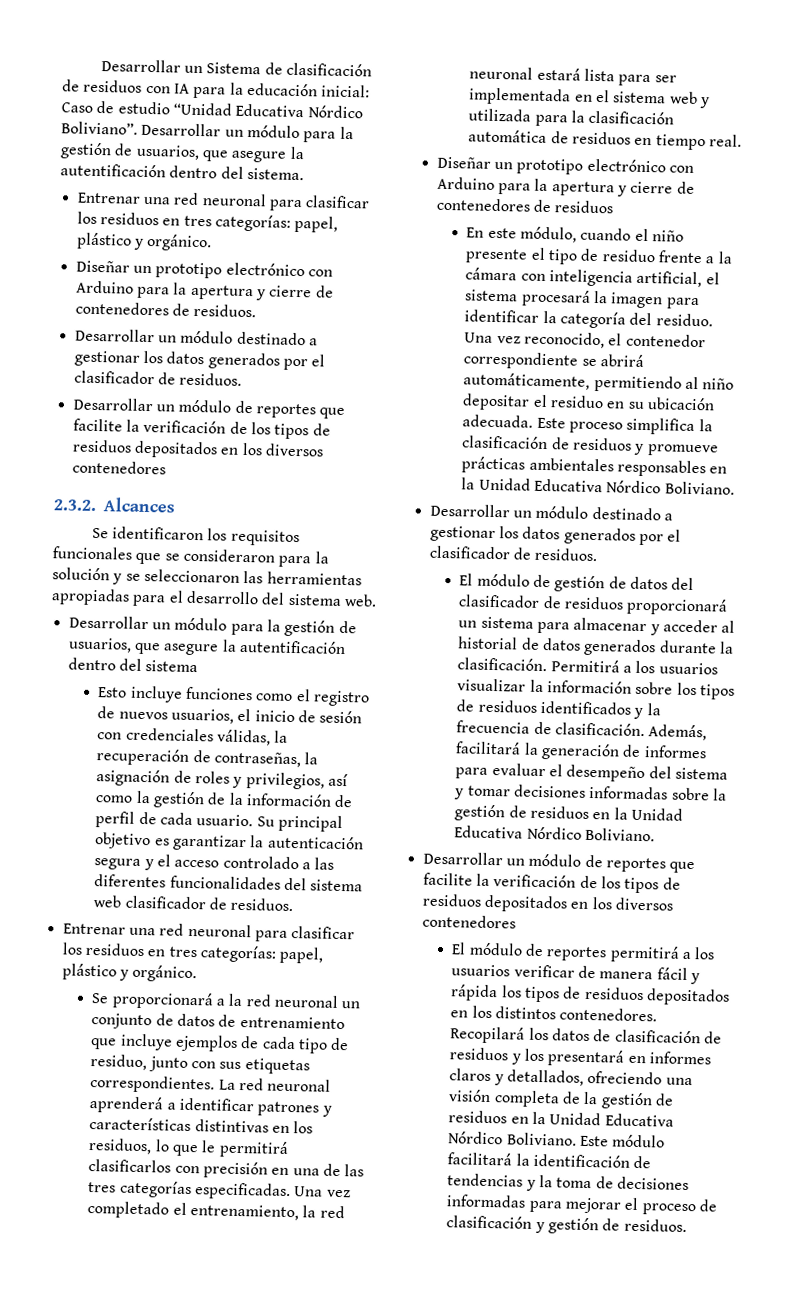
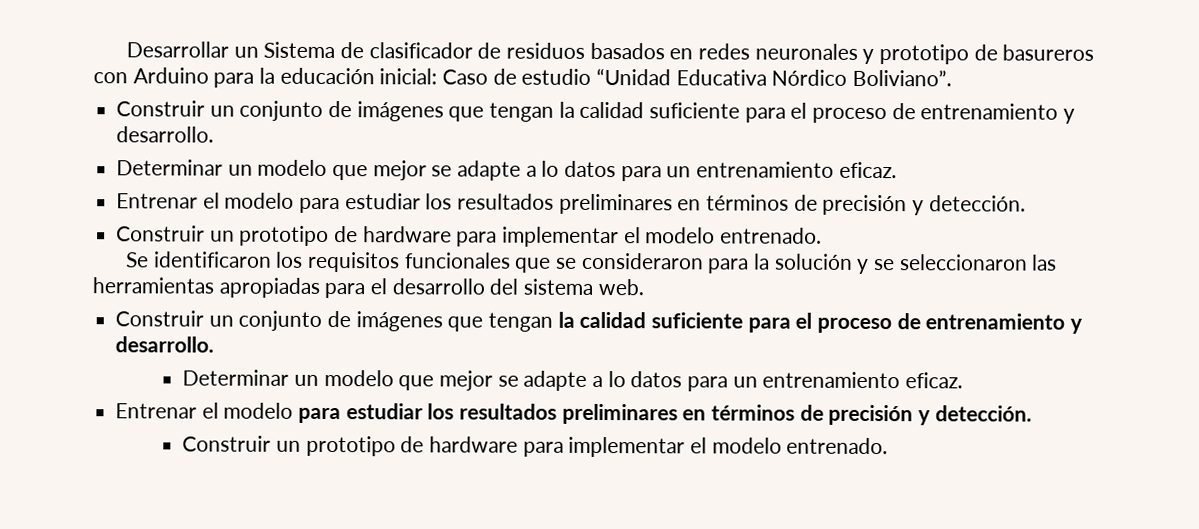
[285,62,372,77] [62,79,190,94] clasificación de residuos con IA -> [368,42,1095,65] [93,67,209,84] clasificador de residuos basados en redes neuronales y prototipo de basureros con Arduino
[141,122,354,143] [60,142,305,163] [60,163,304,181] [76,192,371,212] [76,211,339,233] [76,232,213,252] [75,260,333,279] [75,280,334,301] [74,301,257,318] [74,328,318,346] [73,350,326,371] [73,370,243,386] [72,397,346,419] [72,418,331,440] [71,439,324,459] [71,460,166,475] [53,497,176,513] Desarrollar un módulo para la gestión de usuarios, que asegure la autentificación dentro del sistema. // Entrenar una red neuronal para clasificar los residuos en tres categorías: papel, plástico y orgánico. // Diseñar un prototipo electrónico con Arduino para la apertura y cierre de contenedores de residuos. // Desarrollar un módulo destinado a gestionar los datos generados por el clasificador de residuos. // Desarrollar un módulo de reportes que facilite la verificación de los tipos de residuos depositados en los diversos contenedores // 2.3.2. Alcances -> [116,100,1076,124] [116,126,215,143] [116,159,897,182] [116,192,1026,216] [116,225,823,248] // Construir un conjunto de imágenes que tengan la calidad suficiente para el proceso de entrenamiento y desarrollo. // Determinar un modelo que mejor se adapte a lo datos para un entrenamiento eficaz. // Entrenar el modelo para estudiar los resultados preliminares en términos de precisión y detección. // Construir un prototipo de hardware para implementar el modelo entrenado.
[68,615,357,637] [67,637,346,656] [67,657,199,673] [98,685,371,707] [97,706,363,724] [97,727,289,746] [96,748,319,768] [96,769,349,790] [95,790,354,809] [95,811,344,833] [94,832,364,852] [94,854,335,871] [94,874,364,892] [93,895,294,912] [62,923,356,942] [61,942,325,964] [61,963,198,983] [91,991,361,1010] [91,1013,345,1030] [90,1033,350,1054] [90,1054,310,1075] [90,1075,332,1094] [89,1095,332,1117] [89,1116,314,1134] [88,1137,289,1158] [88,1158,365,1179] [88,1180,351,1201] [87,1200,345,1221] [469,66,677,87] [468,87,711,109] [468,108,675,127] [468,129,743,151] [436,156,694,175] [436,176,695,197] [435,197,615,214] [466,226,685,243] [465,247,733,265] [465,267,720,288] [465,289,700,310] [464,309,713,329] [464,331,706,349] [463,351,645,370] [463,372,735,393] [462,393,716,411] [462,414,713,436] [462,435,719,457] [461,456,728,478] [461,477,735,495] [429,503,673,521] [429,525,682,546] [428,545,599,562] [459,573,695,593] [458,594,729,616] [458,616,736,636] [458,636,735,657] [457,657,718,675] [457,678,736,700] [456,699,661,720] [456,720,708,741] [455,741,707,761] [455,762,729,783] [454,784,728,801] [454,804,684,822] [454,825,656,842] [422,851,696,874] [422,872,681,894] [421,893,674,913] [421,914,516,929] [451,942,716,963] [451,964,701,985] [450,984,731,1006] [450,1005,658,1022] [450,1026,723,1044] [449,1047,712,1067] [449,1068,693,1086] [448,1089,675,1110] [448,1110,674,1127] [448,1131,666,1148] [447,1152,652,1169] [447,1173,690,1191] [446,1194,719,1216] [446,1215,687,1235] Desarrollar un módulo para la gestión de usuarios, que asegure la autentificación dentro del sistema // Esto incluye funciones como el registro de nuevos usuarios, el inicio de sesión con credenciales válidas, la recuperación de contraseñas, la asignación de roles y privilegios, así como la gestión de la información de perfil de cada usuario. Su principal objetivo es garantizar la autenticación segura y el acceso controlado a las diferentes funcionalidades del sistema web clasificador de residuos. // Entrenar una red neuronal para clasificar los residuos en tres categorías: papel, plástico y orgánico. // Se proporcionará a la red neuronal un conjunto de datos de entrenamiento que incluye ejemplos de cada tipo de residuo, junto con sus etiquetas correspondientes. La red neuronal aprenderá a identificar patrones y características distintivas en los residuos, lo que le permitirá clasificarlos con precisión en una de las tres categorías especificadas. Una vez completado el entrenamiento, la red neuronal estará lista para ser implementada en el sistema web y utilizada para la clasificación automática de residuos en tiempo real. // Diseñar un prototipo electrónico con Arduino para la apertura y cierre de contenedores de residuos // En este módulo, cuando el niño presente el tipo de residuo frente a la cámara con inteligencia artificial, el sistema procesará la imagen para identificar la categoría del residuo. Una vez reconocido, el contenedor correspondiente se abrirá automáticamente, permitiendo al niño depositar el residuo en su ubicación adecuada. Este proceso simplifica la clasificación de residuos y promueve prácticas ambientales responsables en la Unidad Educativa Nórdico Boliviano. // Desarrollar un módulo destinado a gestionar los datos generados por el clasificador de residuos. // El módulo de gestión de datos del clasificador de residuos proporcionará un sistema para almacenar y acceder al historial de datos generados durante la clasificación. Permitirá a los usuarios visualizar la información sobre los tipos de residuos identificados y la frecuencia de clasificación. Además, facilitará la generación de informes para evaluar el desempeño del sistema y tomar decisiones informadas sobre la gestión de residuos en la Unidad Educativa Nórdico Boliviano. // Desarrollar un módulo de reportes que facilite la verificación de los tipos de residuos depositados en los diversos contenedores // El módulo de reportes permitirá a los usuarios verificar de manera fácil y rápida los tipos de residuos depositados en los distintos contenedores. Recopilará los datos de clasificación de residuos y los presentará en informes claros y detallados, ofreciendo una visión completa de la gestión de residuos en la Unidad Educativa Nórdico Boliviano. Este módulo facilitará la identificación de tendencias y la toma de decisiones informadas para mejorar el proceso de clasificación y gestión de residuos. -> [115,310,1084,334] [115,336,215,353] [182,369,963,392] [115,402,1032,426] [182,435,889,458] Construir un conjunto de imágenes que tengan la calidad suficiente para el proceso de entrenamiento y desarrollo. // Determinar un modelo que mejor se adapte a lo datos para un entrenamiento eficaz. // Entrenar el modelo para estudiar los resultados preliminares en términos de precisión y detección. // Construir un prototipo de hardware para implementar el modelo entrenado.

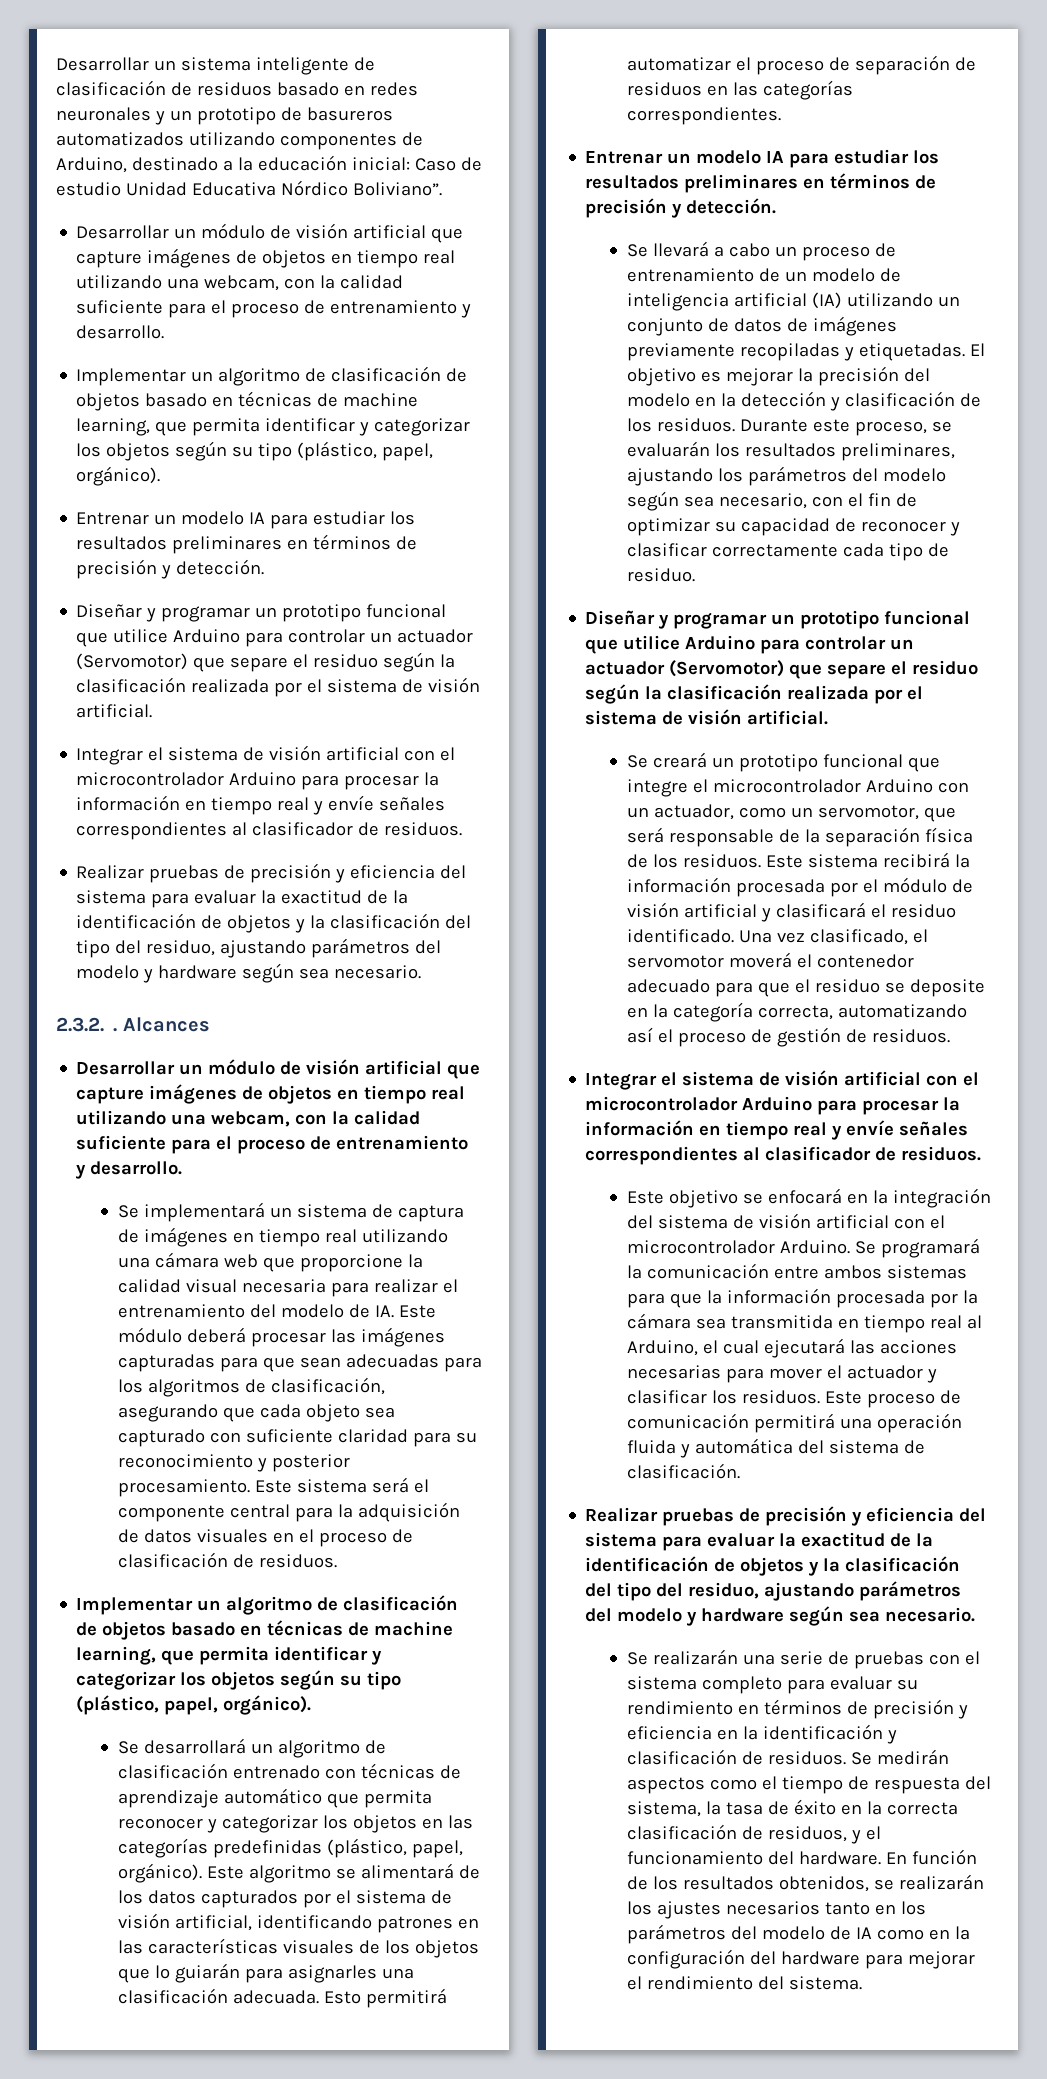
[125,41,665,60] Desarrollar un Sistema de clasificador de residuos basados -> [56,57,375,75] [56,80,339,96] Desarrollar un sistema inteligente de clasificación de residuos basado
(875, 56) none -> [169,110,192,121] un
[93,67,255,88] con Arduino para -> [56,132,423,150] [56,157,233,173] automatizados utilizando componentes de Arduino, destinado a
[596,67,672,86] “Unidad -> [125,182,187,196] Unidad
[116,100,555,122] Construir un conjunto de imágenes que tengan -> [76,223,464,243] [76,248,456,268] [76,275,316,291] Desarrollar un módulo de visión artificial que capture imágenes de objetos en tiempo real utilizando una webcam, con
[116,159,897,182] [116,192,295,209] Determinar un modelo que mejor se adapte a lo datos para un entrenamiento eficaz. // Entrenar el modelo -> [76,366,468,386] [76,391,419,411] [76,418,471,436] [76,441,434,461] [76,466,161,486] [76,511,266,525] Implementar un algoritmo de clasificación de objetos basado en técnicas de machine learning, que permita identificar y categorizar los objetos según su tipo (plástico, papel, orgánico). // Entrenar un modelo IA
[116,225,823,248] [124,251,1058,274] [92,277,644,299] [115,310,554,332] Construir un prototipo de hardware para implementar el modelo entrenado. // Se identificaron los requisitos funcionales que se consideraron para la solución y se seleccionaron las herramientas apropiadas para el desarrollo del sistema web. // Construir un conjunto de imágenes que tengan -> [76,604,447,622] [76,629,474,647] [76,652,456,672] [76,677,481,697] [76,704,153,718] [76,745,456,765] [76,772,440,790] [76,795,446,815] [76,822,463,840] [76,863,467,883] [76,890,409,908] [76,913,472,933] [76,938,442,958] [76,963,422,983] [56,1017,210,1032] [76,1059,481,1079] [76,1084,466,1104] [76,1110,328,1127] Diseñar y programar un prototipo funcional que utilice Arduino para controlar un actuador (Servomotor) que separe el residuo según la clasificación realizada por el sistema de visión artificial. // Integrar el sistema de visión artificial con el microcontrolador Arduino para procesar la información en tiempo real y envíe señales correspondientes al clasificador de residuos. // Realizar pruebas de precisión y eficiencia del sistema para evaluar la exactitud de la identificación de objetos y la clasificación del tipo del residuo, ajustando parámetros del modelo y hardware según sea necesario. // 2.3.2. . Alcances // Desarrollar un módulo de visión artificial que capture imágenes de objetos en tiempo real utilizando una webcam, con
[182,369,963,392] [115,402,294,419] Determinar un modelo que mejor se adapte a lo datos para un entrenamiento eficaz. // Entrenar el modelo -> [117,1202,464,1222] [117,1227,448,1247] [117,1252,423,1272] [117,1279,458,1297] [117,1304,436,1318] [117,1327,445,1347] [117,1354,482,1372] [117,1377,385,1397] [117,1404,395,1422] [117,1429,477,1447] [117,1454,350,1472] [117,1477,429,1497] [117,1502,460,1522] [117,1529,413,1547] [117,1552,337,1568] [76,1595,459,1615] [76,1620,454,1640] [76,1646,383,1665] [76,1670,402,1690] [76,1695,312,1715] [117,1738,386,1758] [117,1763,461,1779] [117,1788,432,1808] [117,1815,473,1833] [117,1838,463,1858] [117,1863,480,1883] [117,1890,452,1908] [117,1913,479,1933] [117,1938,479,1958] [117,1963,414,1983] [117,1988,447,2008] [626,55,976,75] [626,80,853,100] [626,107,781,125] [585,150,785,164] Se implementará un sistema de captura de imágenes en tiempo real utilizando una cámara web que proporcione la calidad visual necesaria para realizar el entrenamiento del modelo de IA. Este módulo deberá procesar las imágenes capturadas para que sean adecuadas para los algoritmos de clasificación, asegurando que cada objeto sea capturado con suficiente claridad para su reconocimiento y posterior procesamiento. Este sistema será el componente central para la adquisición de datos visuales en el proceso de clasificación de residuos. // Implementar un algoritmo de clasificación de objetos basado en técnicas de machine learning, que permita identificar y categorizar los objetos según su tipo (plástico, papel, orgánico). // Se desarrollará un algoritmo de clasificación entrenado con técnicas de aprendizaje automático que permita reconocer y categorizar los objetos en las categorías predefinidas (plástico, papel, orgánico). Este algoritmo se alimentará de los datos capturados por el sistema de visión artificial, identificando patrones en las características visuales de los objetos que lo guiarán para asignarles una clasificación adecuada. Esto permitirá automatizar el proceso de separación de residuos en las categorías correspondientes. // Entrenar un modelo IA
[182,435,889,458] Construir un prototipo de hardware para implementar el modelo entrenado. -> [626,241,896,261] [626,268,901,282] [626,292,960,311] [626,316,897,336] [626,343,985,361] [626,366,930,386] [626,391,981,411] [626,418,952,436] [626,441,955,461] [626,466,946,486] [626,491,917,511] [626,518,960,536] [626,543,949,561] [626,568,695,582] [585,610,971,629] [585,635,915,654] [585,660,979,679] [585,684,924,704] [585,709,829,725] [626,752,940,772] [626,779,969,797] [626,804,956,822] [626,827,973,847] [626,852,970,868] [626,877,973,897] [626,902,956,922] [626,929,928,945] [626,952,914,968] [626,979,985,997] [626,1002,967,1022] [626,1027,950,1047] [585,1070,980,1090] [585,1096,961,1115] [585,1120,969,1140] [585,1146,982,1165] [626,1188,991,1208] [626,1213,945,1229] [626,1238,980,1258] [626,1263,967,1279] [626,1288,978,1308] [626,1313,982,1333] [626,1338,957,1358] [626,1365,937,1383] [626,1390,961,1408] [626,1413,962,1433] [626,1438,925,1458] [626,1463,740,1479] [585,1506,987,1526] [585,1532,934,1551] [585,1556,961,1576] [585,1581,962,1601] [585,1606,976,1626] [626,1649,980,1669] [626,1676,918,1694] [626,1699,968,1719] [626,1724,897,1744] [626,1749,949,1765] [626,1776,991,1794] [626,1799,958,1817] [626,1824,881,1844] [626,1849,977,1865] [626,1874,984,1892] [626,1901,926,1919] [626,1924,970,1944] [626,1949,975,1969] [626,1976,862,1990] Se llevará a cabo un proceso de entrenamiento de un modelo de inteligencia artificial (IA) utilizando un conjunto de datos de imágenes previamente recopiladas y etiquetadas. El objetivo es mejorar la precisión del modelo en la detección y clasificación de los residuos. Durante este proceso, se evaluarán los resultados preliminares, ajustando los parámetros del modelo según sea necesario, con el fin de optimizar su capacidad de reconocer y clasificar correctamente cada tipo de residuo. // Diseñar y programar un prototipo funcional que utilice Arduino para controlar un actuador (Servomotor) que separe el residuo según la clasificación realizada por el sistema de visión artificial. // Se creará un prototipo funcional que integre el microcontrolador Arduino con un actuador, como un servomotor, que será responsable de la separación física de los residuos. Este sistema recibirá la información procesada por el módulo de visión artificial y clasificará el residuo identificado. Una vez clasificado, el servomotor moverá el contenedor adecuado para que el residuo se deposite en la categoría correcta, automatizando así el proceso de gestión de residuos. // Integrar el sistema de visión artificial con el microcontrolador Arduino para procesar la información en tiempo real y envíe señales correspondientes al clasificador de residuos. // Este objetivo se enfocará en la integración del sistema de visión artificial con el microcontrolador Arduino. Se programará la comunicación entre ambos sistemas para que la información procesada por la cámara sea transmitida en tiempo real al Arduino, el cual ejecutará las acciones necesarias para mover el actuador y clasificar los residuos. Este proceso de comunicación permitirá una operación fluida y automática del sistema de clasificación. // Realizar pruebas de precisión y eficiencia del sistema para evaluar la exactitud de la identificación de objetos y la clasificación del tipo del residuo, ajustando parámetros del modelo y hardware según sea necesario. // Se realizarán una serie de pruebas con el sistema completo para evaluar su rendimiento en términos de precisión y eficiencia en la identificación y clasificación de residuos. Se medirán aspectos como el tiempo de respuesta del sistema, la tasa de éxito en la correcta clasificación de residuos, y el funcionamiento del hardware. En función de los resultados obtenidos, se realizarán los ajustes necesarios tanto en los parámetros del modelo de IA como en la configuración del hardware para mejorar el rendimiento del sistema.

